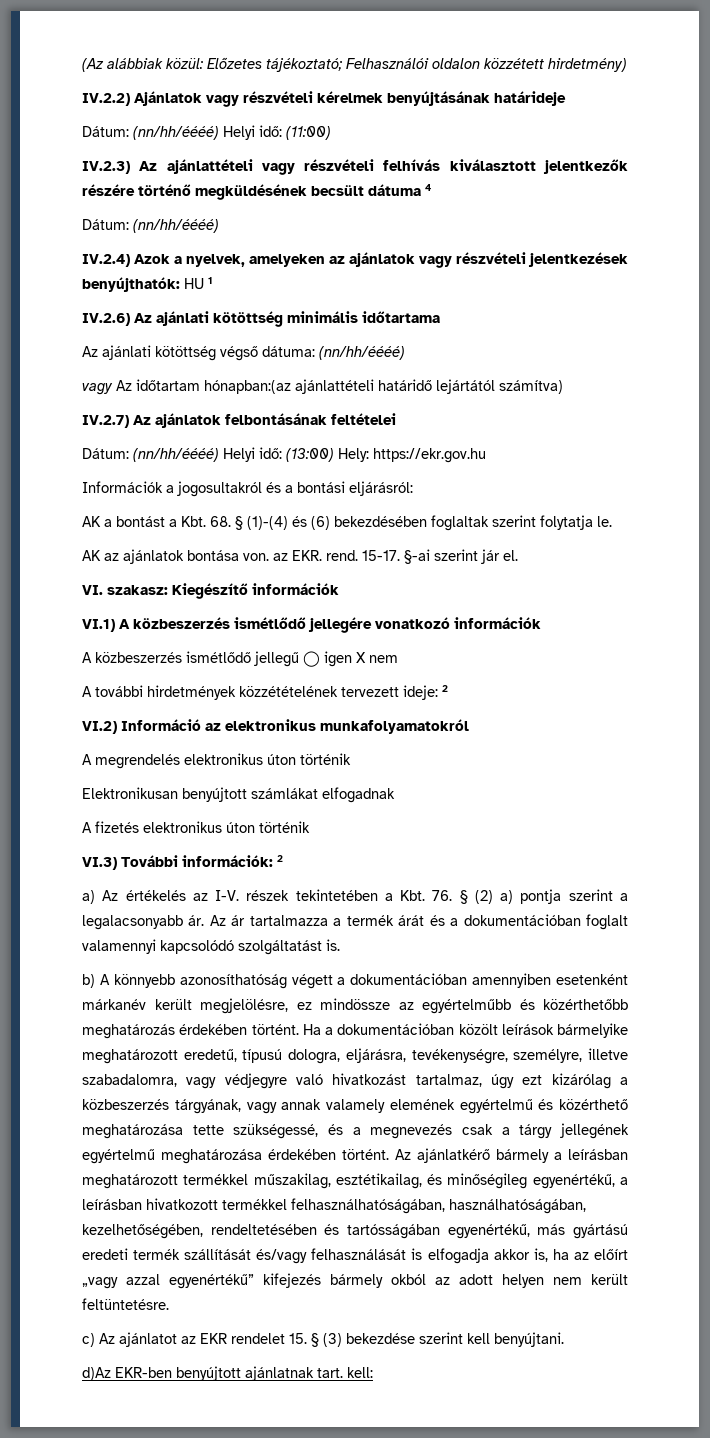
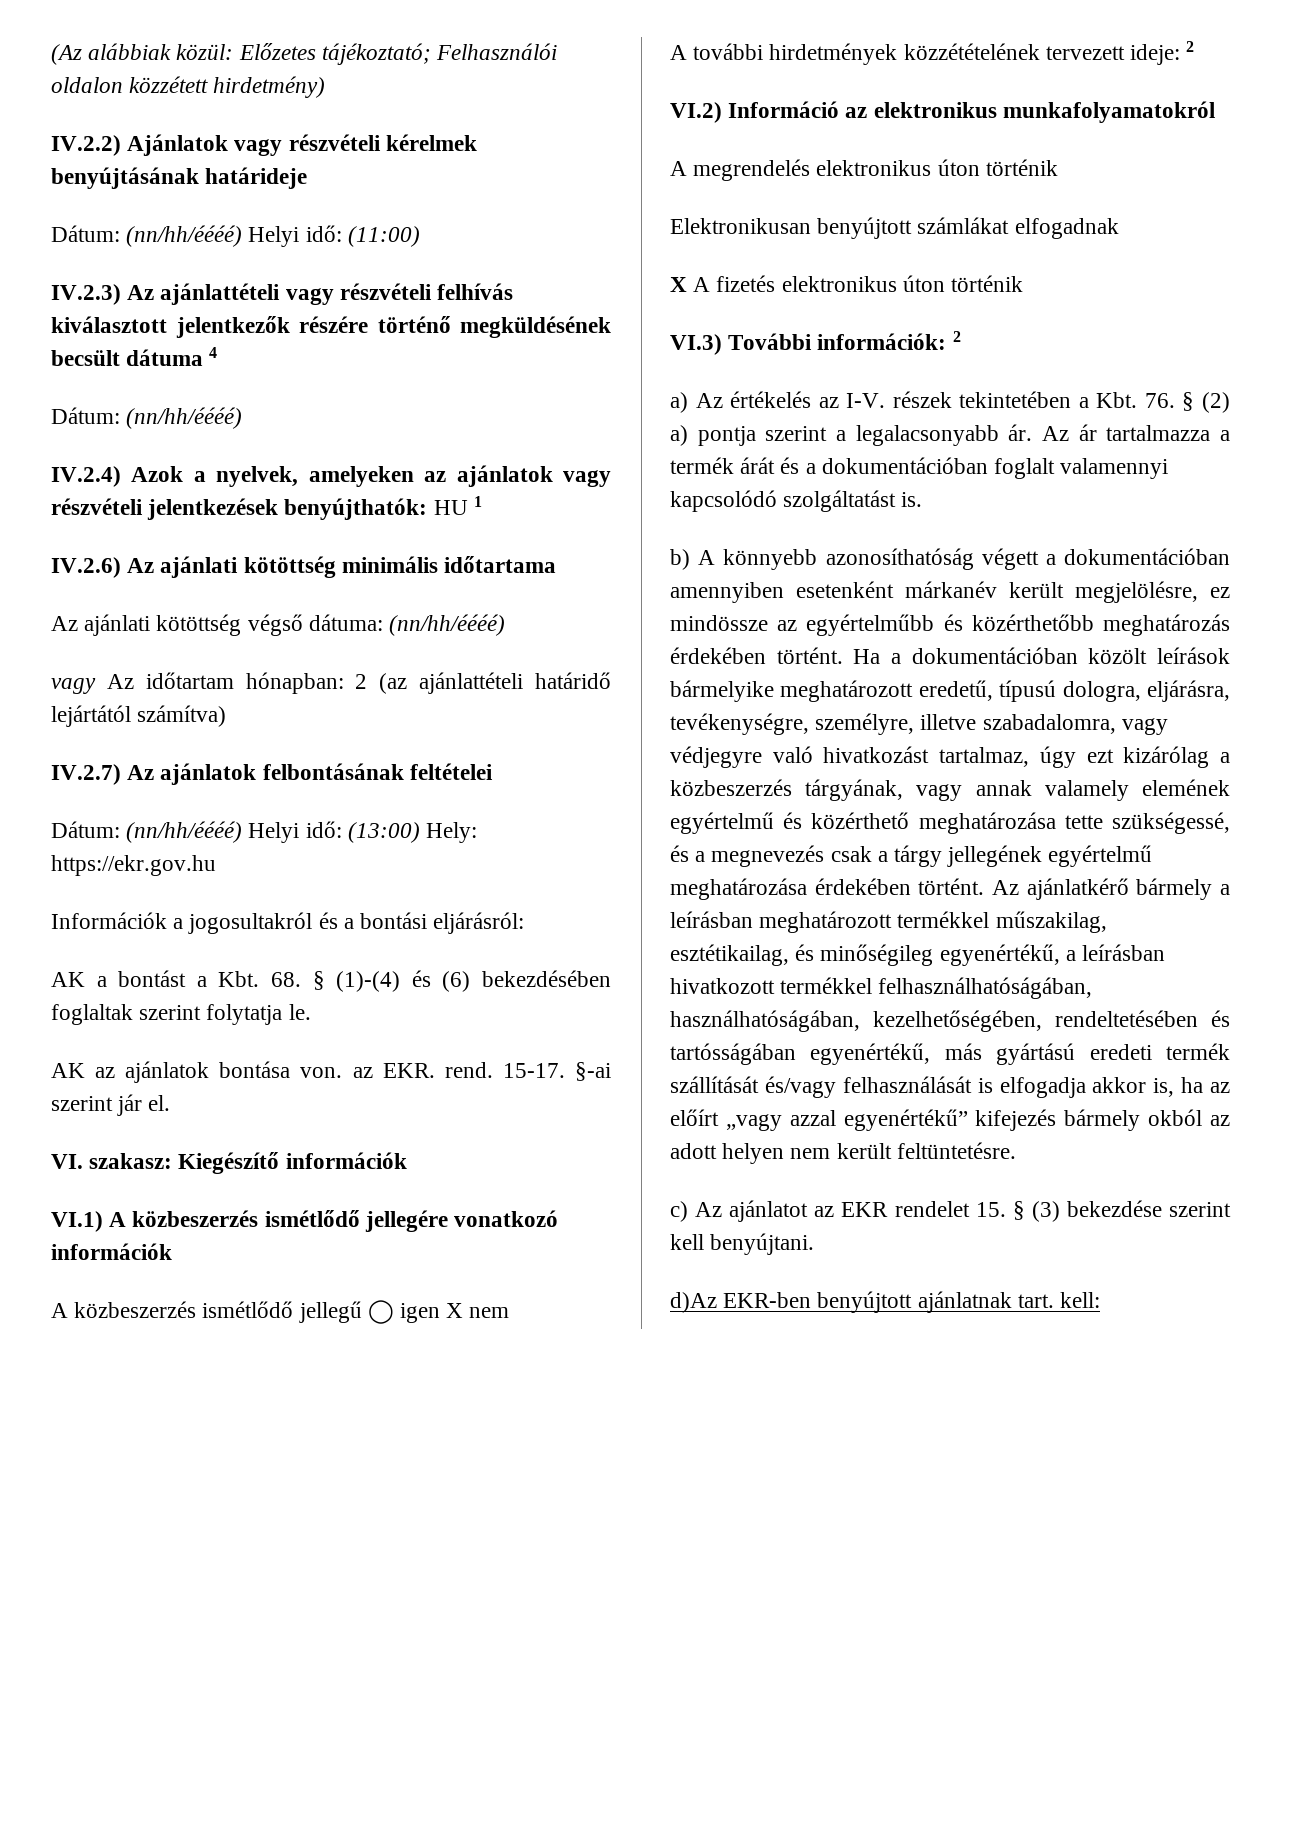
[204,380,291,394] hónapban:(az -> [245,672,408,694] hónapban: 2 (az
(395, 795) none -> [670,277,687,292] X

